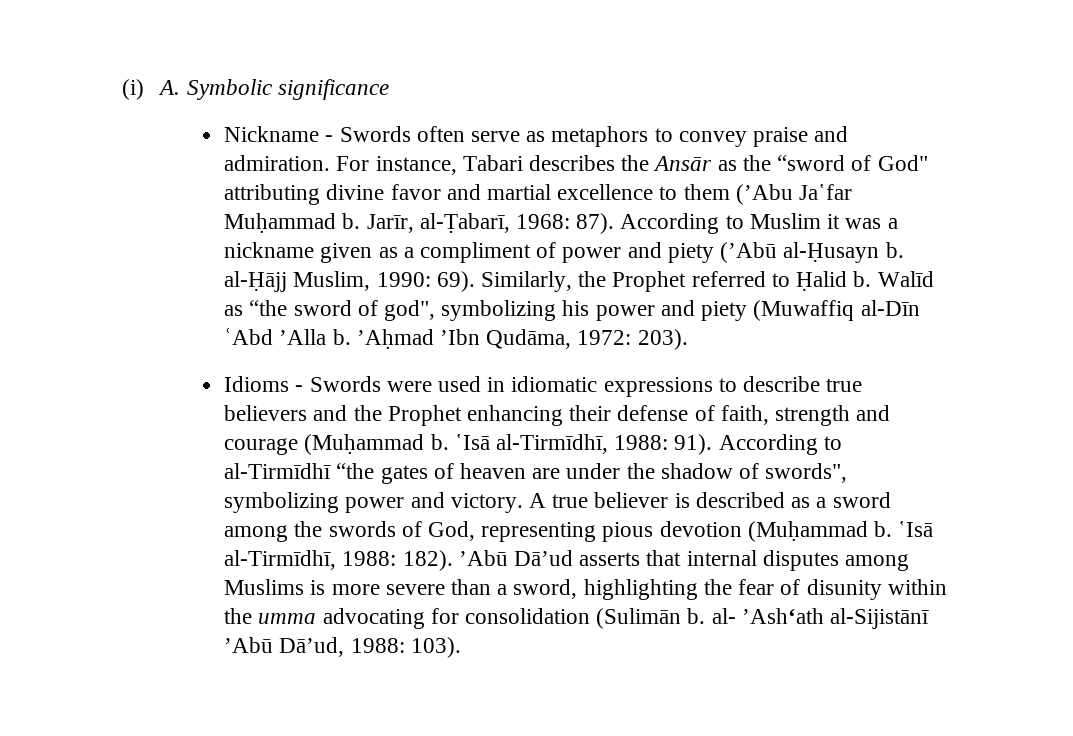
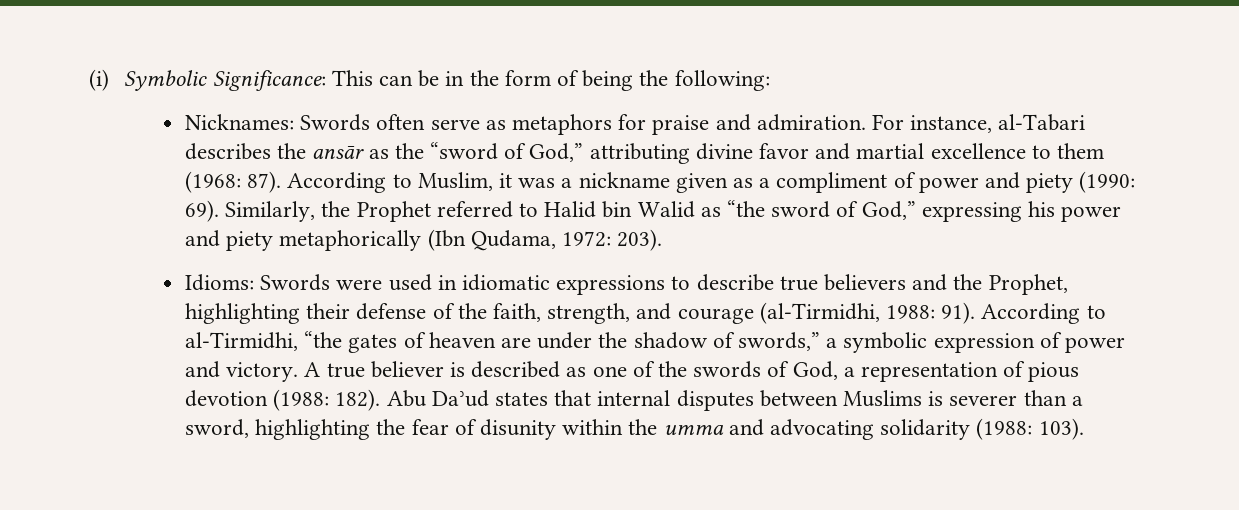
[158,79,389,100] [224,126,334,142] A. Symbolic significance // Nickname - -> [124,70,770,91] [184,114,294,130] Symbolic Significance: This can be in the form of being the following: // Nicknames:
[654,128,747,147] to convey -> [618,114,647,130] for
[462,155,523,171] Tabari -> [998,114,1086,131] al-Tabari
[653,156,713,171] Ansār -> [312,146,365,159] ansār
[877,155,928,171] God" -> [529,143,584,162] God,”
[735,184,853,205] [224,213,571,233] (ʼAbu Ja῾far Muḥammad b. Jarīr, al-Ṭabarī, 1968: -> [184,171,241,193] (1968:
[749,213,821,229] Muslim -> [417,172,493,191] Muslim,
[720,242,904,263] [224,271,431,292] (ʼAbū al-Ḥusayn b. al-Ḥājj Muslim, 1990: -> [1079,171,1136,193] (1990:
[796,271,934,291] Ḥalid b. Walīd -> [544,201,695,218] Halid bin Walid
[384,300,557,321] god", symbolizing -> [861,201,1022,222] God,” expressing
[753,300,920,321] [224,328,572,349] (Muwaffiq al-Dīn ʿAbd ʼAlla b. ʼAḥmad ʼIbn Qudāma, -> [279,229,556,251] metaphorically (Ibn Qudama,
[224,376,304,392] Idioms - -> [184,274,254,291] Idioms:
[387,405,564,426] Prophet enhancing -> [988,274,1068,295] [184,303,300,324] Prophet, highlighting
[720,405,891,426] [224,434,609,455] faith, strength and courage (Muḥammad b. ῾Isā al-Tirmīdhī, -> [457,302,880,324] the faith, strength, and courage (al-Tirmidhi,
[224,463,332,479] al-Tirmīdhī -> [184,332,298,351] al-Tirmidhi,
[765,463,848,483] [224,492,340,513] swords", symbolizing -> [738,332,1062,353] swords,” a symbolic expression of
[816,492,891,508] [224,525,289,542] a sword among -> [592,361,655,377] one of
[481,521,934,542] [224,550,641,571] representing pious devotion (Muḥammad b. ῾Isā al-Tirmīdhī, 1988: 182). ʼAbū Dā’ud asserts -> [843,361,1080,382] [184,389,548,411] a representation of pious devotion (1988: 182). Abu Daʾud states
[845,554,910,571] among -> [759,390,838,407] between
[331,584,445,595] more severe -> [949,395,1018,406] severer
[322,608,930,629] [224,637,405,657] advocating for consolidation (Sulimān b. al- ʼAsh‘ath al-Sijistānī ʼAbū Dā’ud, 1988: -> [728,418,1033,440] and advocating solidarity (1988:

